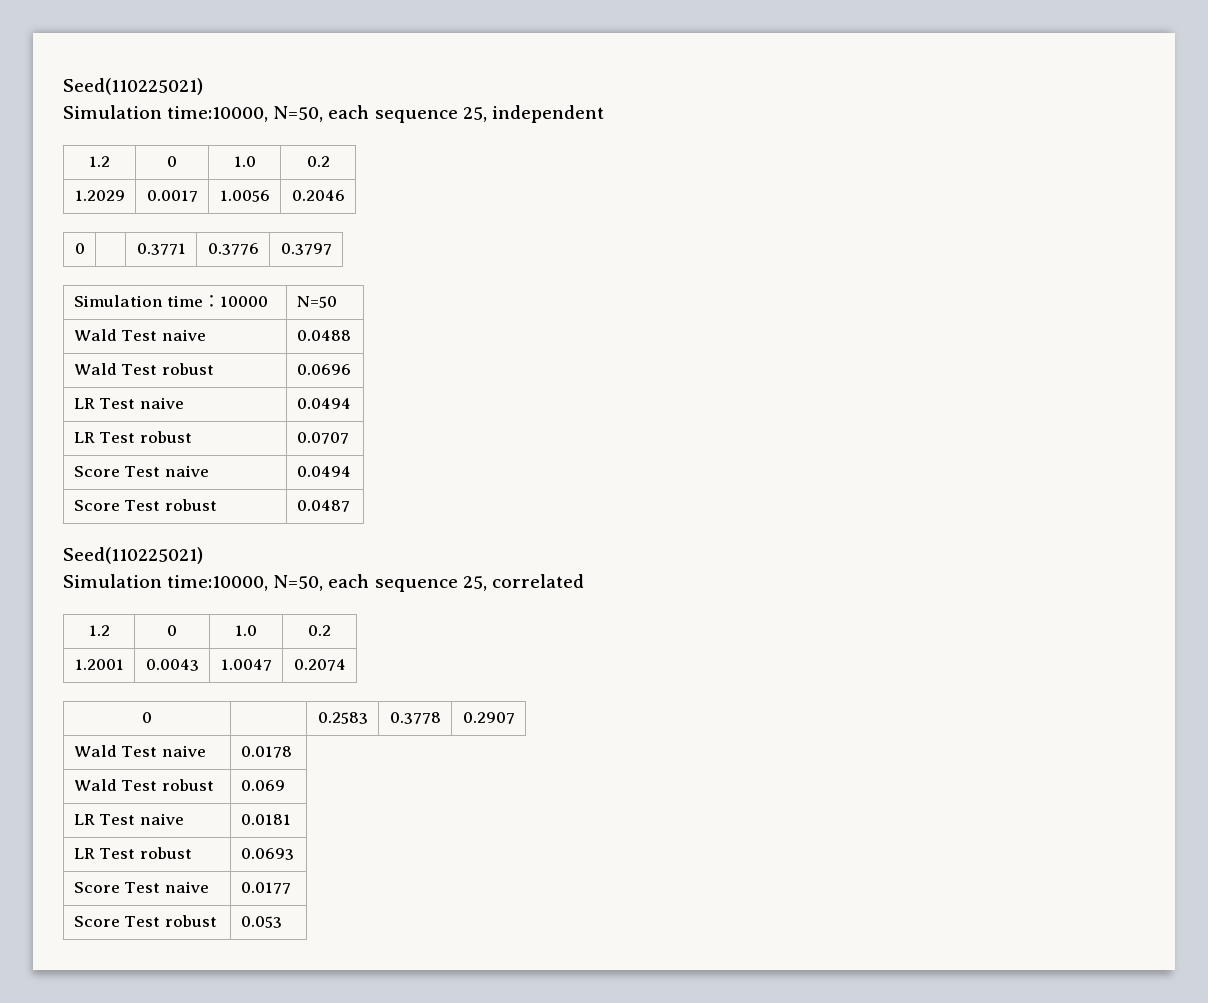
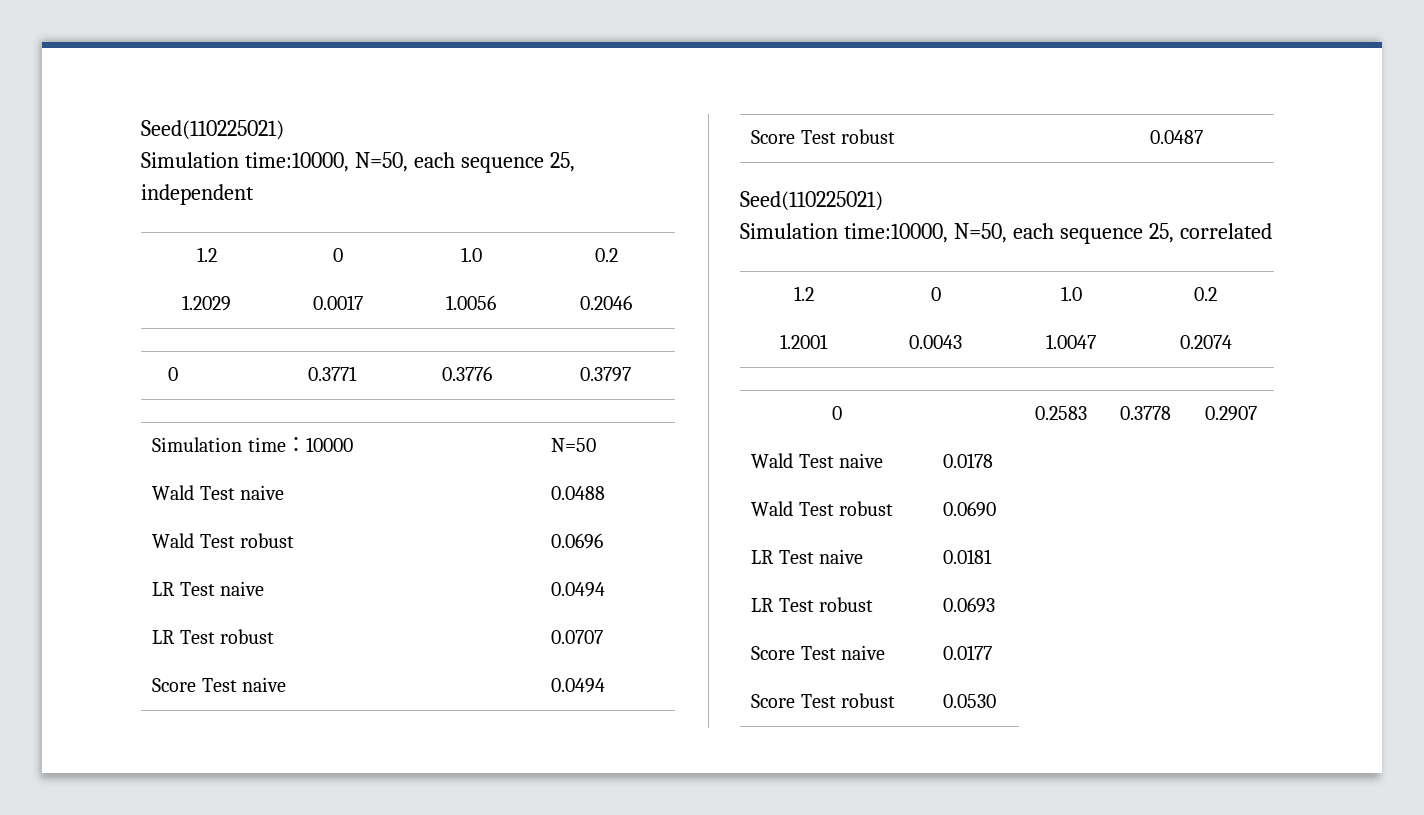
[240,780,285,791] 0.069 -> [943,501,997,517] 0.0690
[240,916,282,928] 0.053 -> [943,694,997,708] 0.0530

